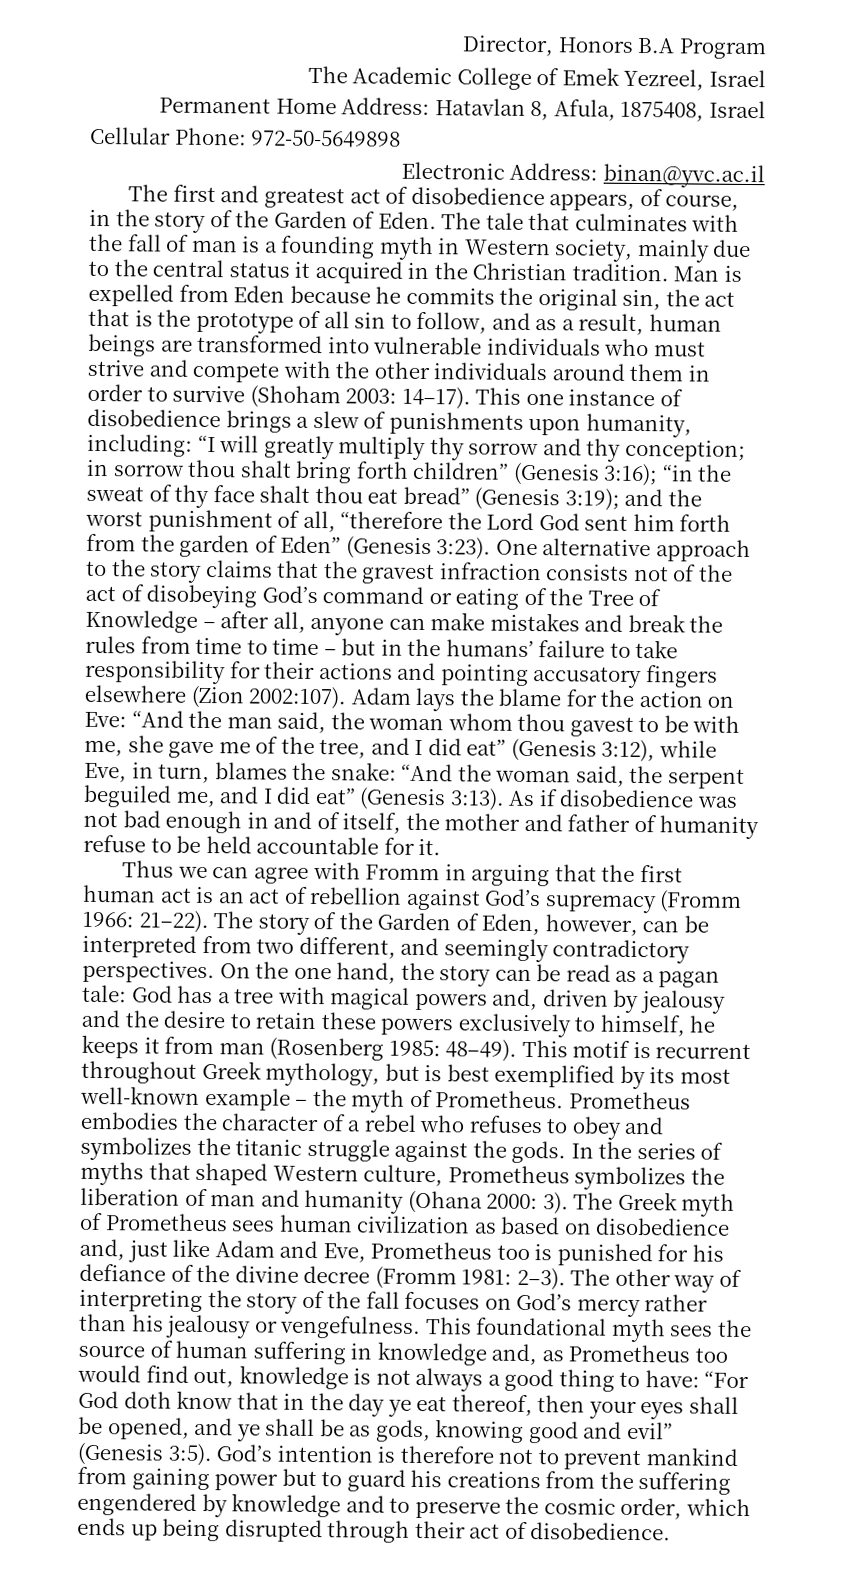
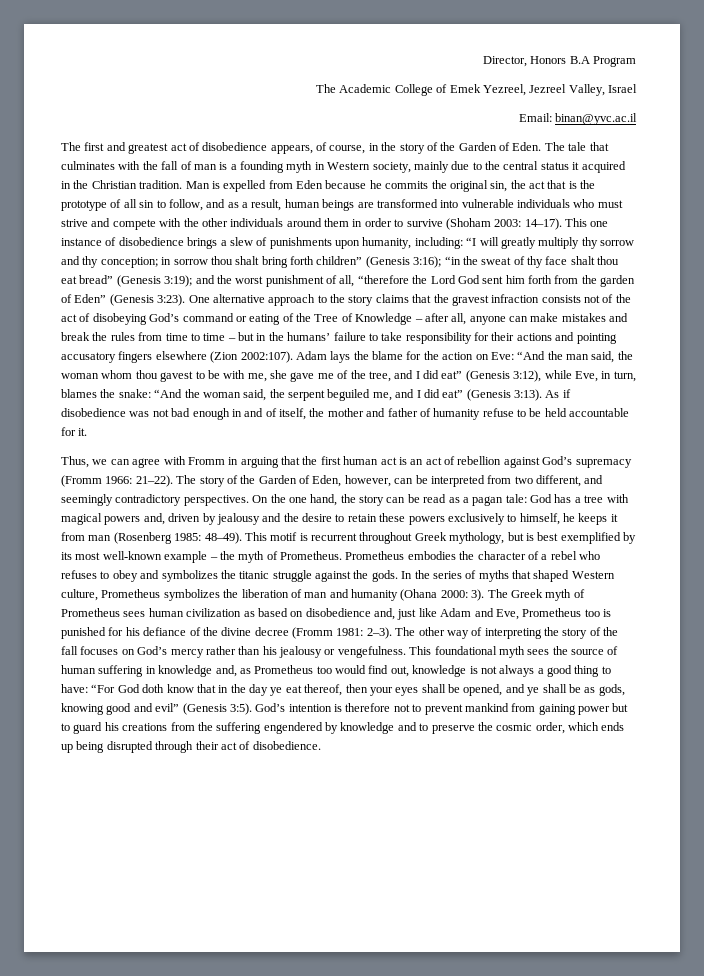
[709,69,766,88] [159,97,766,122] [90,126,402,148] [400,161,599,181] Israel // Permanent Home Address: Hatavlan 8, Afula, 1875408, Israel // Cellular Phone: 972-50-5649898 // Electronic Address: -> [529,84,637,96] [518,113,552,122] Jezreel Valley, Israel // Email:
[122,860,175,878] Thus -> [61,456,89,468] Thus,

